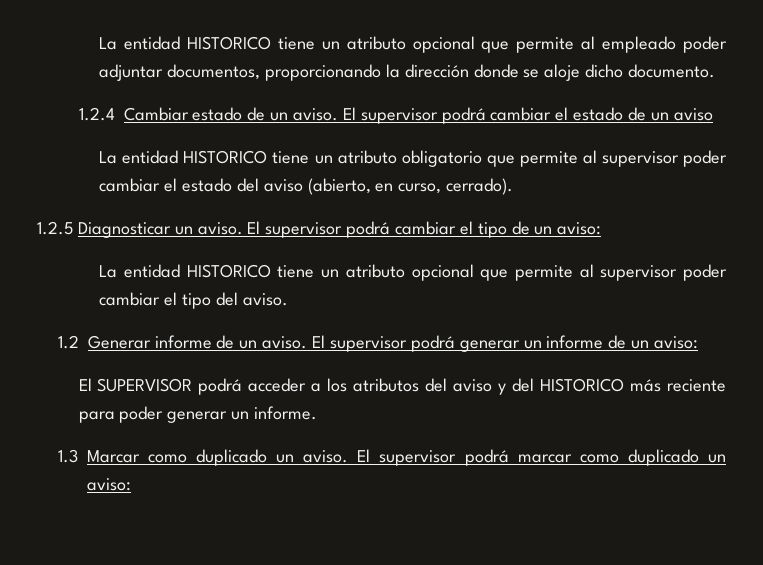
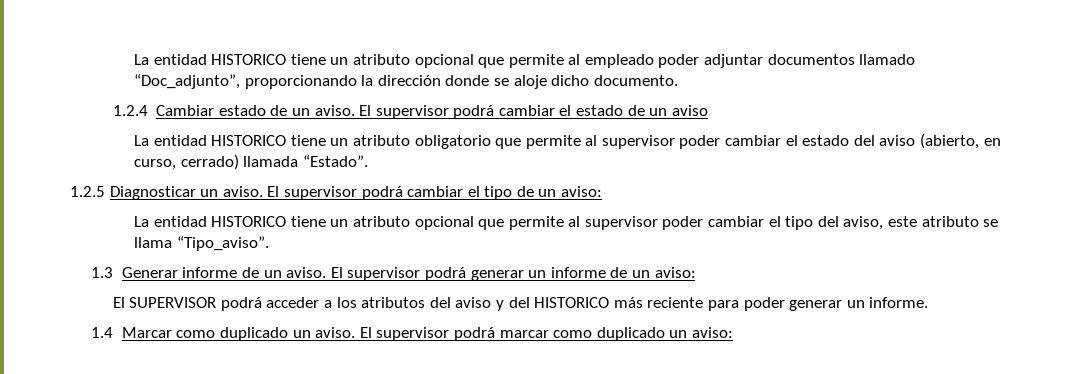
[167,64,261,80] documentos, -> [767,54,916,65] [133,74,240,89] documentos llamado “Doc_adjunto”,
[446,178,514,195] cerrado). -> [180,154,368,170] cerrado) llamada “Estado”.
[242,293,288,306] [57,335,79,349] aviso. // 1.2 -> [843,216,999,230] [133,236,269,251] [91,267,114,278] aviso, este atributo se llama “Tipo_aviso”. // 1.3
[57,449,78,463] 1.3 -> [91,327,114,338] 1.4

